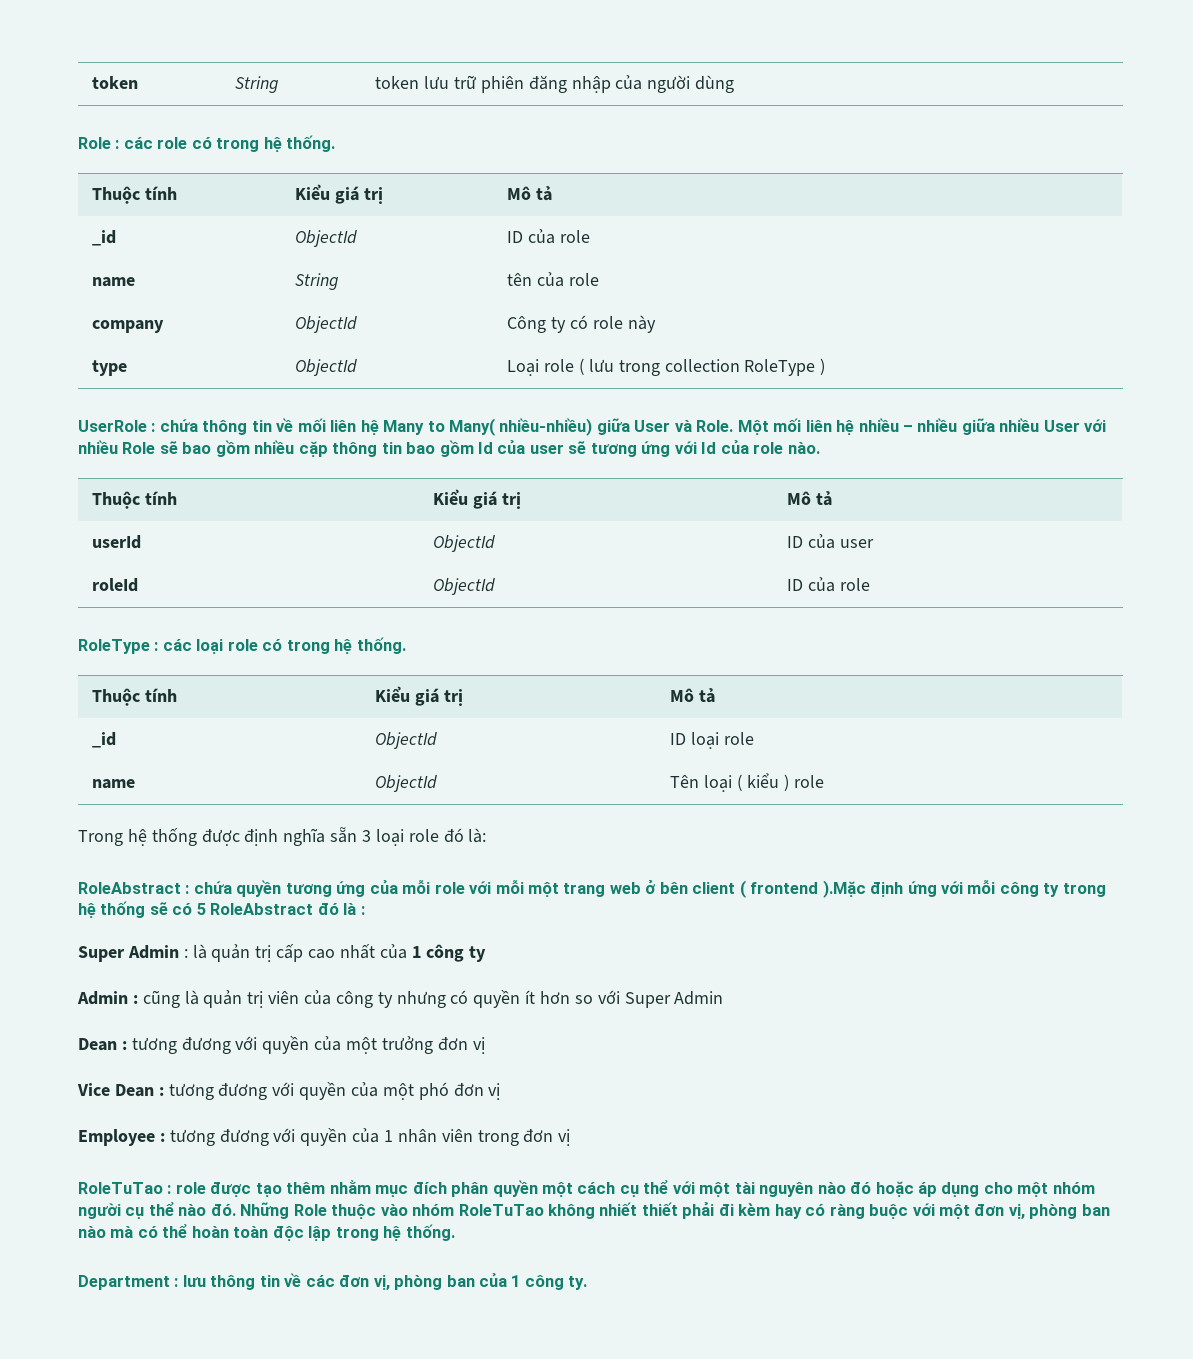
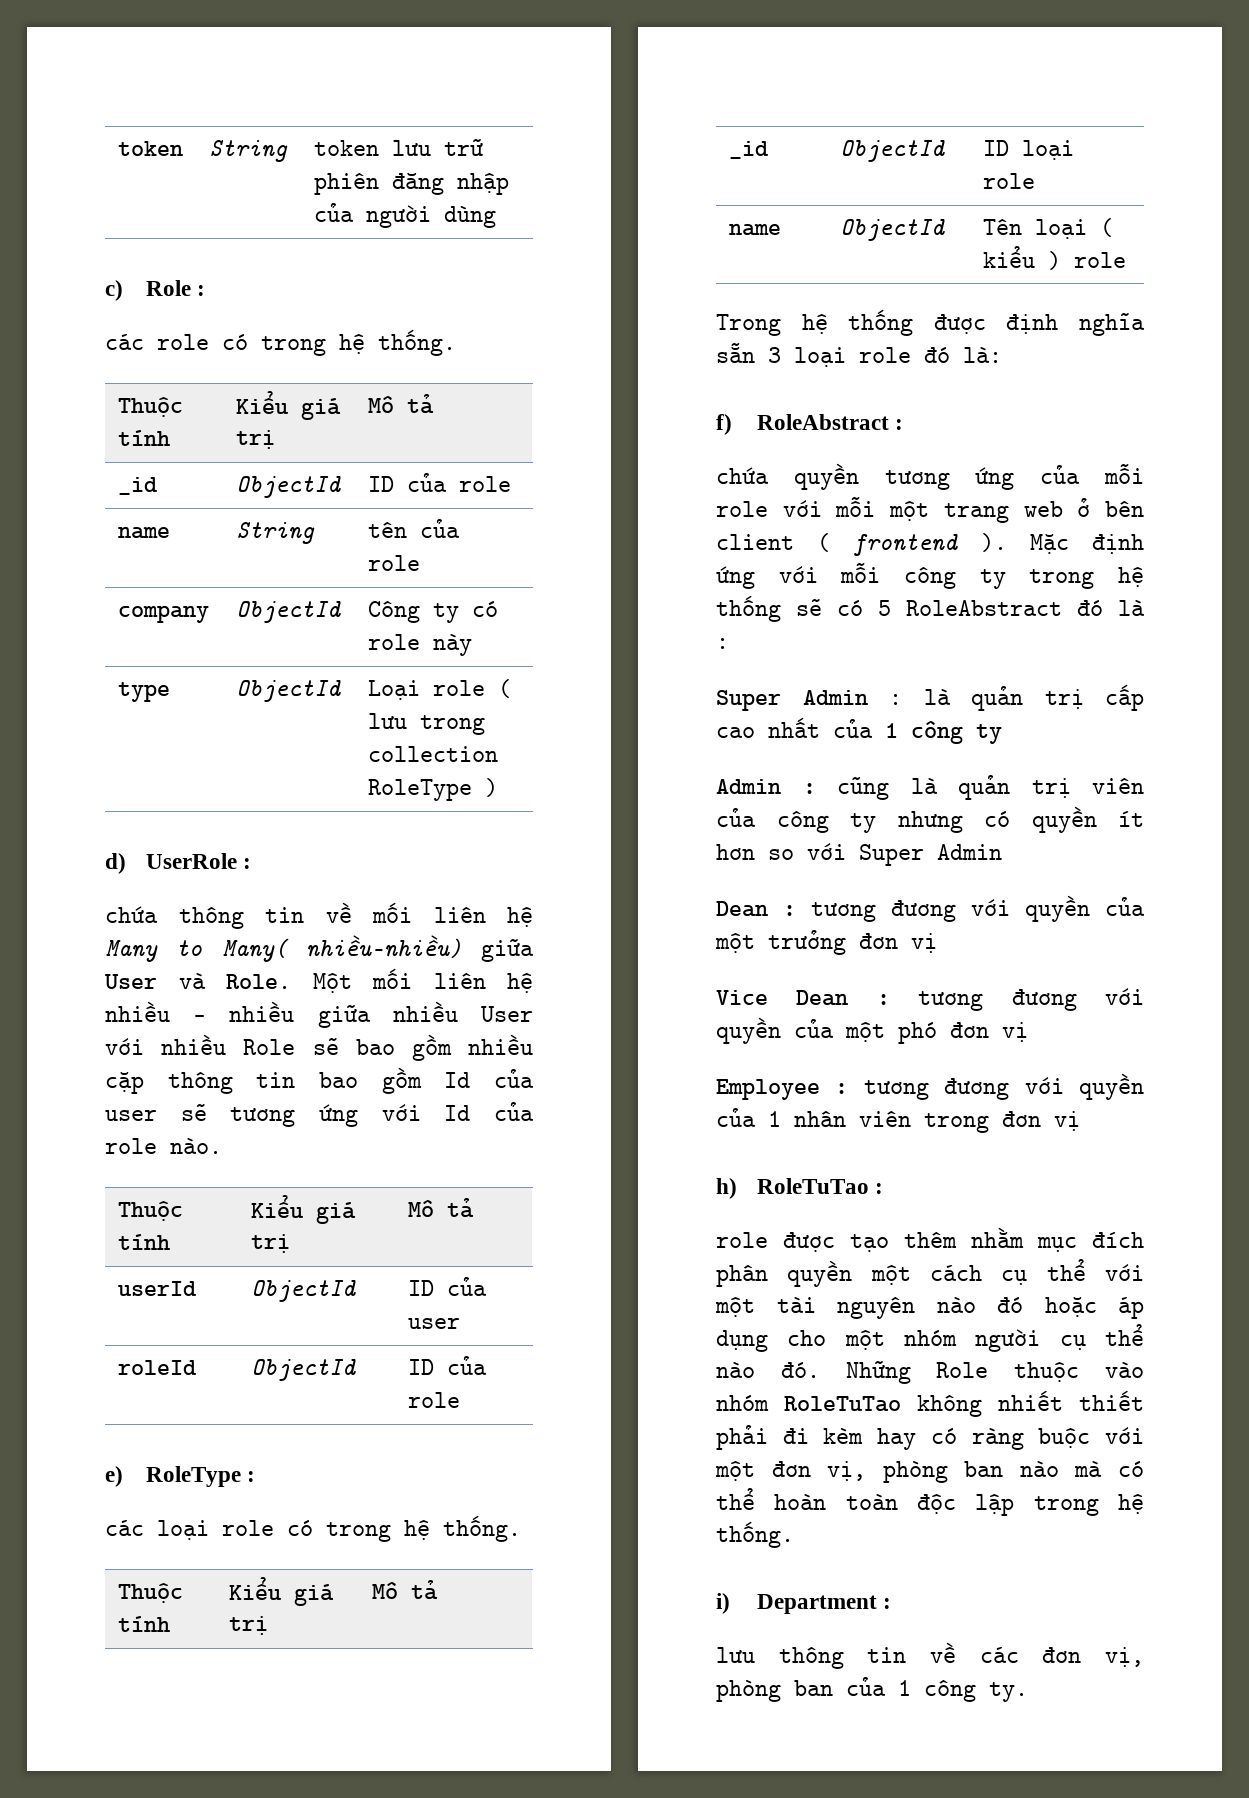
(735, 84) none -> [105,280,123,301] c)
(120, 144) none -> (205, 290) //
(826, 366) none -> [105,853,126,874] d)
(156, 427) none -> (251, 863) //
(870, 584) none -> [105,1466,123,1487] e)
(159, 646) none -> (255, 1476) //
(487, 835) none -> [716,414,732,435] f)
(190, 889) none -> (903, 424) //
[822,880,866,898] ).Mặc -> [980,533,1069,554] ). Mặc
(571, 1137) none -> [716,1178,737,1199] h)
(172, 1189) none -> (883, 1188) //
(455, 1232) none -> [716,1593,730,1614] i)
(179, 1282) none -> (891, 1603) //

